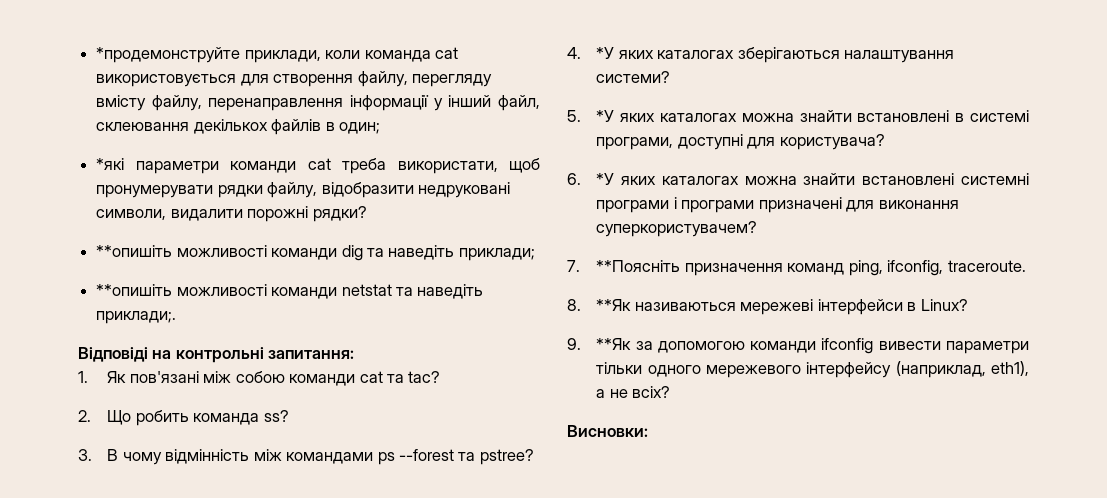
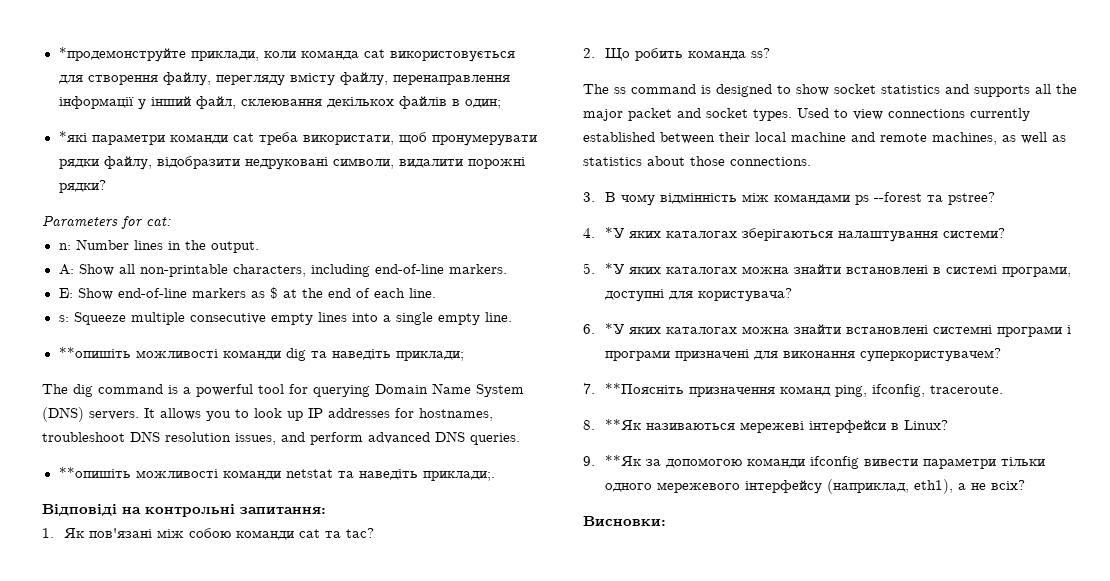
(367, 214) none -> [42,215,171,229] [58,239,259,253] [58,264,507,277] [58,287,436,300] [58,312,512,325] // Parameters for cat: // n: Number lines in the output. // A: Show all non-printable characters, including end-of-line markers. // E: Show end-of-line markers as $ at the end of each line. // s: Squeeze multiple consecutive empty lines into a single empty line.
(535, 254) none -> [42,383,524,397] [42,407,493,422] [42,431,520,445] // The dig command is a powerful tool for querying Domain Name System (DNS) servers. It allows you to look up IP addresses for hostnames, troubleshoot DNS resolution issues, and perform advanced DNS queries.
(289, 416) none -> [583,84,1077,97] [583,108,1030,121] [583,132,1066,145] [583,156,811,166] // The ss command is designed to show socket statistics and supports all the major packet and socket types. Used to view connections currently established between their local machine and remote machines, as well as statistics about those connections.

